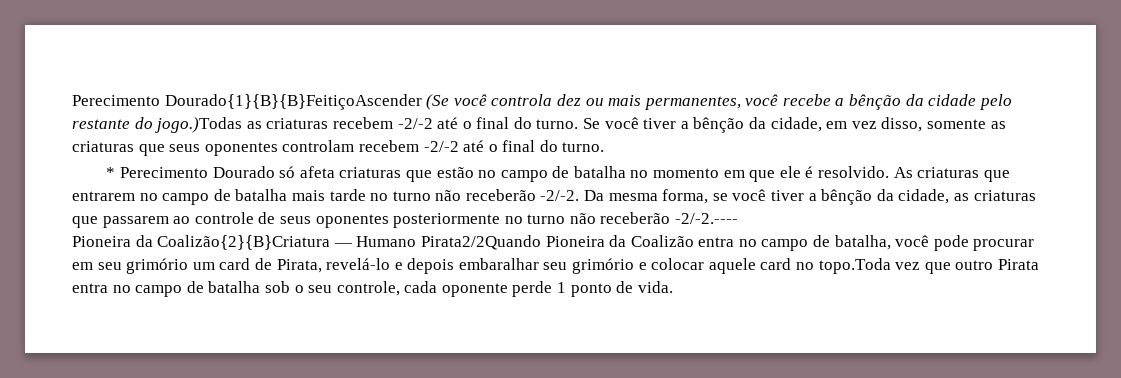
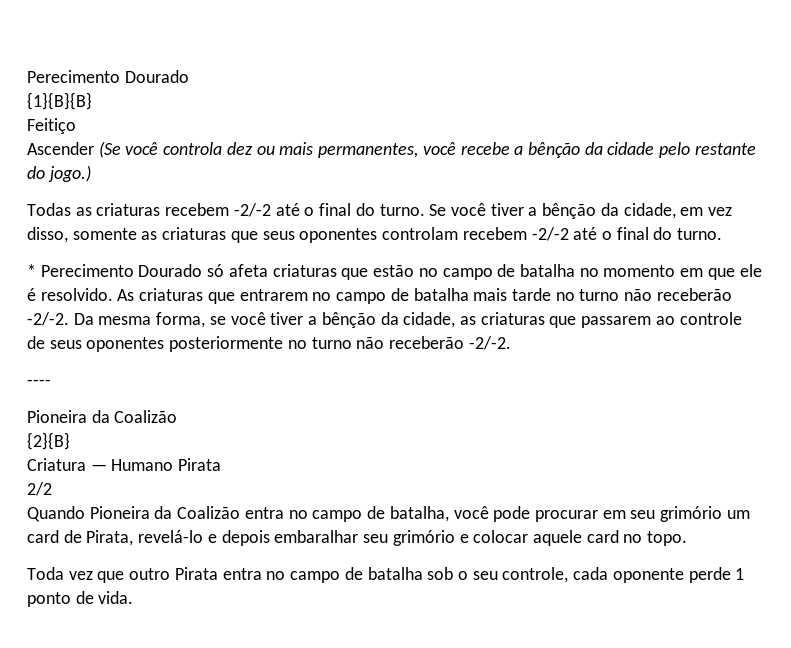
[72,94,422,110] Perecimento Dourado{1}{B}{B}FeitiçoAscender -> [27,70,189,83] [27,92,92,110] [27,118,76,134] [27,142,94,155] Perecimento Dourado // {1}{B}{B} // Feitiço // Ascender
[155,117,243,133] jogo.)Todas -> [47,165,91,182] [27,203,71,216] jogo.) // Todas
[675,213,739,224] [72,235,541,250] -2/-2.---- // Pioneira da Coalizão{2}{B}Criatura — Humano Pirata2/2Quando -> [468,336,511,350] [27,379,51,386] [27,410,178,423] [27,432,70,450] [27,458,222,471] [27,482,52,496] [27,506,85,522] -2/-2. // ---- // Pioneira da Coalizão // {2}{B} // Criatura — Humano Pirata // 2/2 // Quando
[818,258,891,274] topo.Toda -> [647,531,688,546] [27,567,64,580] topo. // Toda

